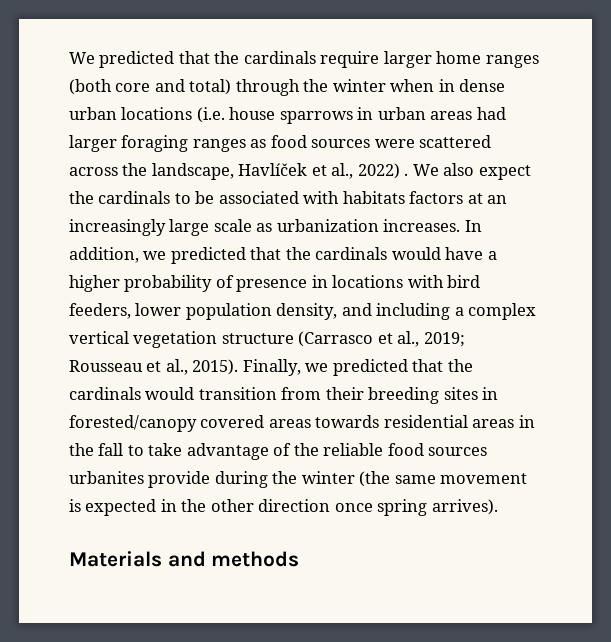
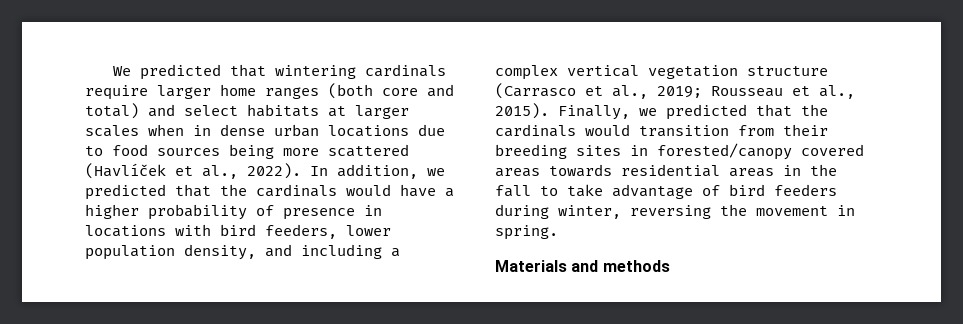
[214,51,240,64] the -> [274,65,356,79] wintering
[235,79,386,96] through the winter -> [148,104,409,119] [85,125,139,137] and select habitats at larger scales
[196,107,506,124] [69,135,492,152] [69,163,531,180] [69,191,508,204] [69,219,461,236] (i.e. house sparrows in urban areas had larger foraging ranges as food sources were scattered across the landscape, Havlíček et al., 2022) . We also expect the cardinals to be associated with habitats factors at an increasingly large scale as urbanization increases. -> [418,124,445,136] [85,144,409,159] [85,163,301,179] due to food sources being more scattered (Havlíček et al., 2022).
[293,443,488,456] [69,471,528,488] [69,499,498,516] the reliable food sources urbanites provide during the winter (the same movement is expected in the other direction once spring arrives). -> [729,184,837,196] [495,204,855,219] [495,225,558,240] bird feeders during winter, reversing the movement in spring.

